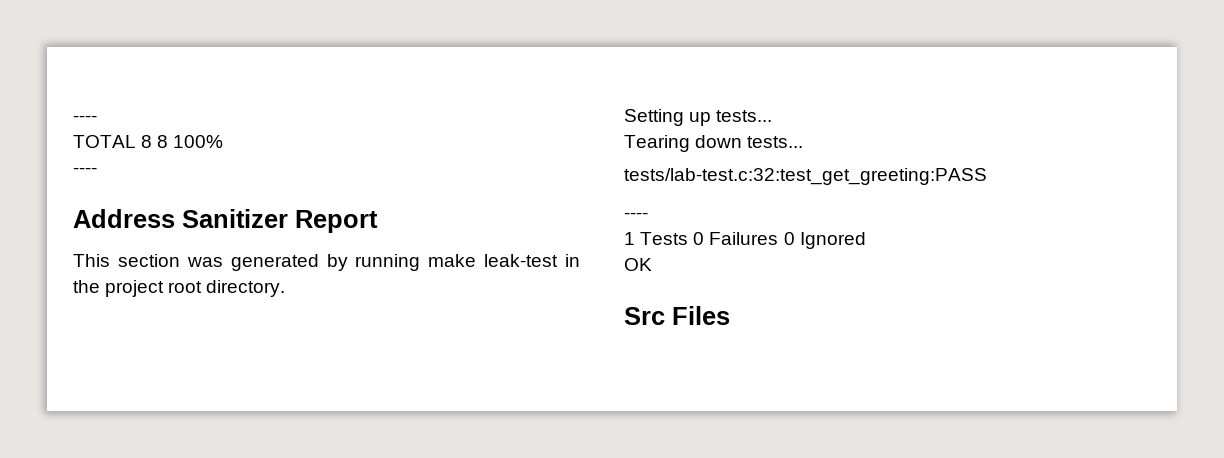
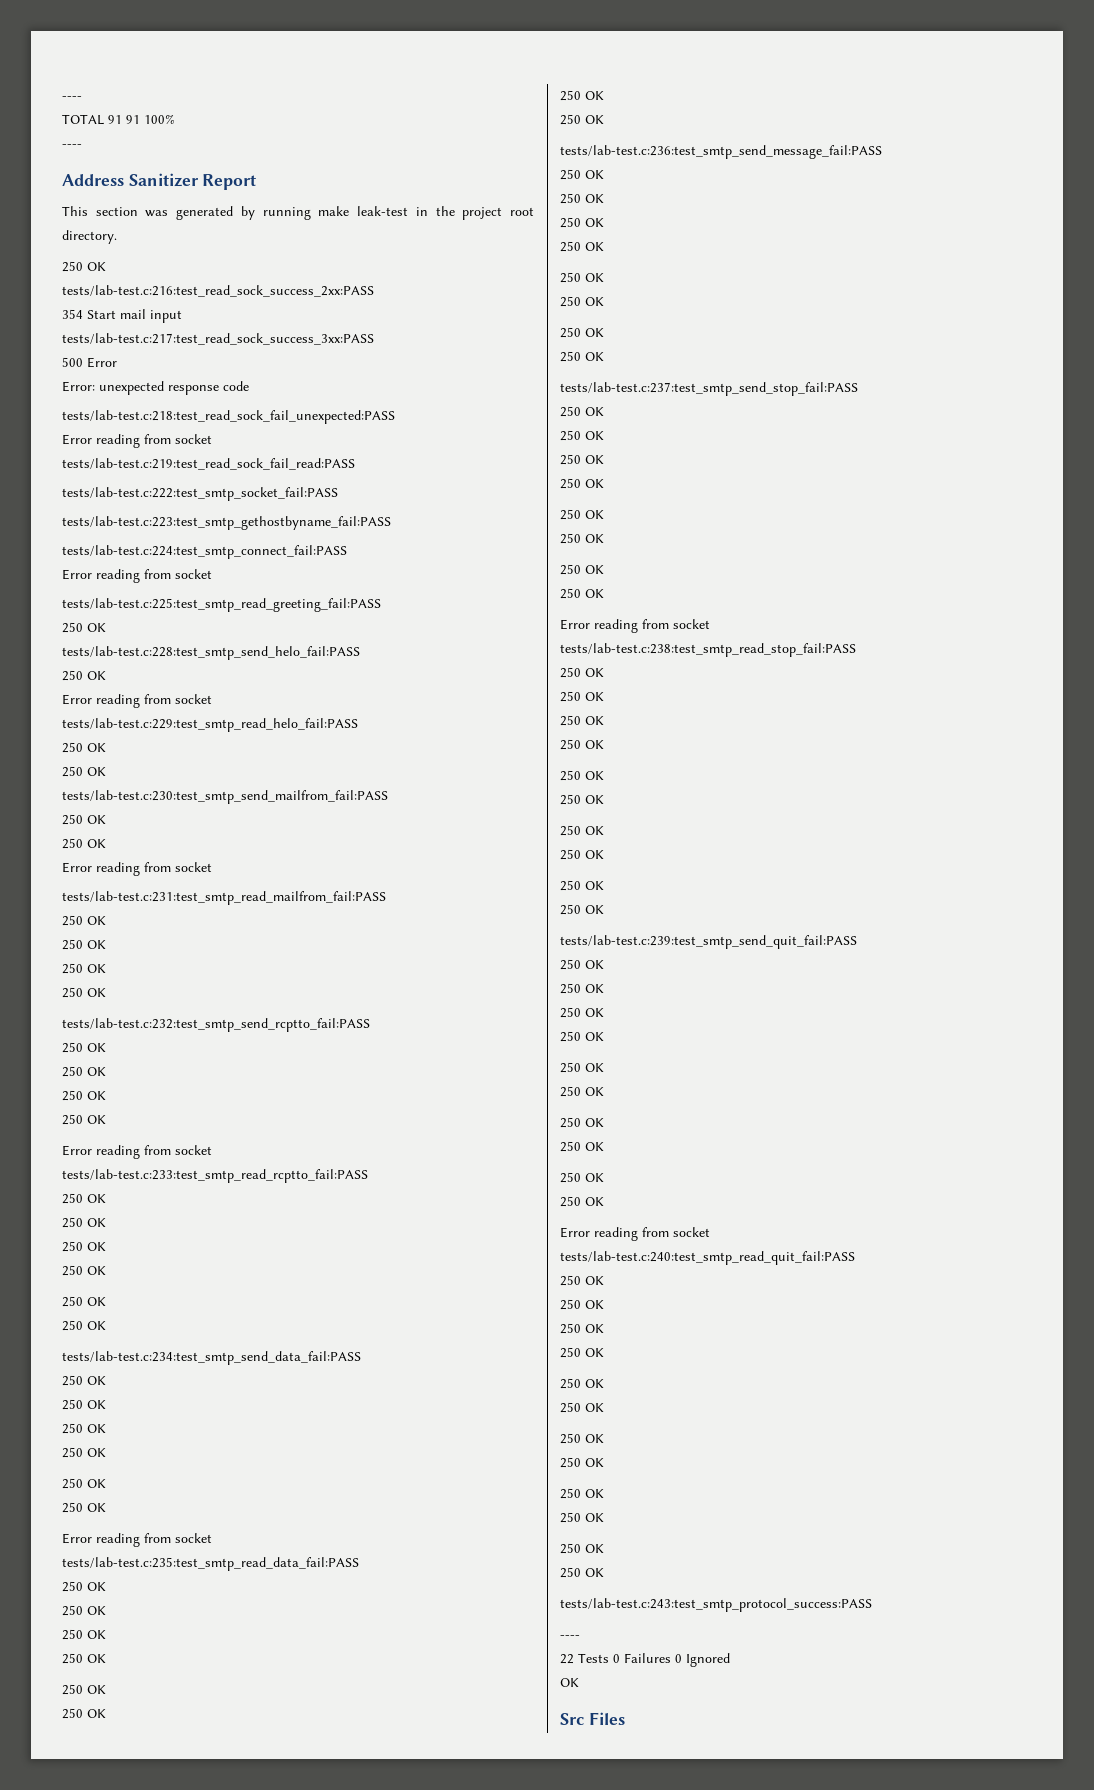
[141,135,169,148] 8 8 -> [108,115,140,124] 91 91
[624,109,773,126] [624,135,804,152] [624,168,987,185] [624,212,648,219] [624,232,635,245] Setting up tests... // Tearing down tests... // tests/lab-test.c:32:test_get_greeting:PASS // ---- // 1 -> [62,261,106,272] [62,285,374,297] [62,309,182,323] [62,333,374,345] [62,357,117,368] [62,381,249,395] [62,410,395,424] [62,434,212,448] [62,458,355,470] [62,487,338,501] [62,516,391,530] [62,545,347,559] [62,569,212,583] [62,598,381,612] [62,622,106,633] [62,646,360,660] [62,670,106,681] [62,694,212,708] [62,718,358,732] [62,742,106,753] [62,766,106,777] [62,790,388,804] [62,814,106,825] [62,838,106,849] [62,862,212,876] [62,891,386,905] [62,915,106,926] [62,939,106,950] [62,963,106,974] [62,987,106,998] [62,1018,370,1032] [62,1042,106,1053] [62,1066,106,1077] [62,1090,106,1101] [62,1114,106,1125] [62,1145,212,1159] [62,1169,368,1183] [62,1193,106,1204] [62,1217,106,1228] [62,1241,106,1252] [62,1265,106,1276] [62,1296,106,1307] [62,1320,106,1331] [62,1351,361,1365] [62,1375,106,1386] [62,1399,106,1410] [62,1423,106,1434] [62,1447,106,1458] [62,1478,106,1489] [62,1502,106,1513] [62,1533,212,1547] [62,1557,359,1571] [62,1581,106,1592] [62,1605,106,1616] [62,1629,106,1640] [62,1653,106,1664] [62,1684,106,1695] [62,1708,106,1719] [560,90,604,101] [560,114,604,125] [560,145,882,159] [560,169,604,180] [560,193,604,204] [560,217,604,228] [560,241,604,252] [560,272,604,283] [560,296,604,307] [560,327,604,338] [560,351,604,362] [560,382,858,396] [560,406,604,417] [560,430,604,441] [560,454,604,465] [560,478,604,489] [560,509,604,520] [560,533,604,544] [560,564,604,575] [560,588,604,599] [560,619,710,633] [560,643,856,657] [560,667,604,678] [560,691,604,702] [560,715,604,726] [560,739,604,750] [560,770,604,781] [560,794,604,805] [560,825,604,836] [560,849,604,860] [560,880,604,891] [560,904,604,915] [560,935,857,949] [560,959,604,970] [560,983,604,994] [560,1007,604,1018] [560,1031,604,1042] [560,1062,604,1073] [560,1086,604,1097] [560,1117,604,1128] [560,1141,604,1152] [560,1172,604,1183] [560,1196,604,1207] [560,1227,710,1241] [560,1251,855,1265] [560,1275,604,1286] [560,1299,604,1310] [560,1323,604,1334] [560,1347,604,1358] [560,1378,604,1389] [560,1402,604,1413] [560,1433,604,1444] [560,1457,604,1468] [560,1488,604,1499] [560,1512,604,1523] [560,1543,604,1554] [560,1567,604,1578] [560,1598,872,1612] [560,1635,580,1639] [560,1654,574,1664] 250 OK // tests/lab-test.c:216:test_read_sock_success_2xx:PASS // 354 Start mail input // tests/lab-test.c:217:test_read_sock_success_3xx:PASS // 500 Error // Error: unexpected response code // tests/lab-test.c:218:test_read_sock_fail_unexpected:PASS // Error reading from socket // tests/lab-test.c:219:test_read_sock_fail_read:PASS // tests/lab-test.c:222:test_smtp_socket_fail:PASS // tests/lab-test.c:223:test_smtp_gethostbyname_fail:PASS // tests/lab-test.c:224:test_smtp_connect_fail:PASS // Error reading from socket // tests/lab-test.c:225:test_smtp_read_greeting_fail:PASS // 250 OK // tests/lab-test.c:228:test_smtp_send_helo_fail:PASS // 250 OK // Error reading from socket // tests/lab-test.c:229:test_smtp_read_helo_fail:PASS // 250 OK // 250 OK // tests/lab-test.c:230:test_smtp_send_mailfrom_fail:PASS // 250 OK // 250 OK // Error reading from socket // tests/lab-test.c:231:test_smtp_read_mailfrom_fail:PASS // 250 OK // 250 OK // 250 OK // 250 OK // tests/lab-test.c:232:test_smtp_send_rcptto_fail:PASS // 250 OK // 250 OK // 250 OK // 250 OK // Error reading from socket // tests/lab-test.c:233:test_smtp_read_rcptto_fail:PASS // 250 OK // 250 OK // 250 OK // 250 OK // 250 OK // 250 OK // tests/lab-test.c:234:test_smtp_send_data_fail:PASS // 250 OK // 250 OK // 250 OK // 250 OK // 250 OK // 250 OK // Error reading from socket // tests/lab-test.c:235:test_smtp_read_data_fail:PASS // 250 OK // 250 OK // 250 OK // 250 OK // 250 OK // 250 OK // 250 OK // 250 OK // tests/lab-test.c:236:test_smtp_send_message_fail:PASS // 250 OK // 250 OK // 250 OK // 250 OK // 250 OK // 250 OK // 250 OK // 250 OK // tests/lab-test.c:237:test_smtp_send_stop_fail:PASS // 250 OK // 250 OK // 250 OK // 250 OK // 250 OK // 250 OK // 250 OK // 250 OK // Error reading from socket // tests/lab-test.c:238:test_smtp_read_stop_fail:PASS // 250 OK // 250 OK // 250 OK // 250 OK // 250 OK // 250 OK // 250 OK // 250 OK // 250 OK // 250 OK // tests/lab-test.c:239:test_smtp_send_quit_fail:PASS // 250 OK // 250 OK // 250 OK // 250 OK // 250 OK // 250 OK // 250 OK // 250 OK // 250 OK // 250 OK // Error reading from socket // tests/lab-test.c:240:test_smtp_read_quit_fail:PASS // 250 OK // 250 OK // 250 OK // 250 OK // 250 OK // 250 OK // 250 OK // 250 OK // 250 OK // 250 OK // 250 OK // 250 OK // tests/lab-test.c:243:test_smtp_protocol_success:PASS // ---- // 22

